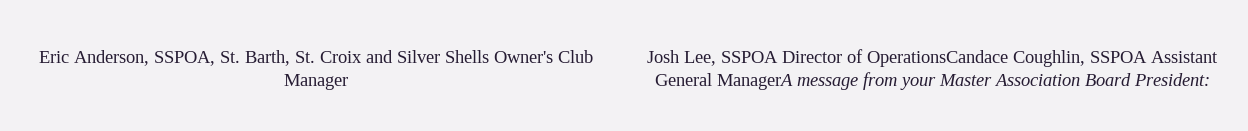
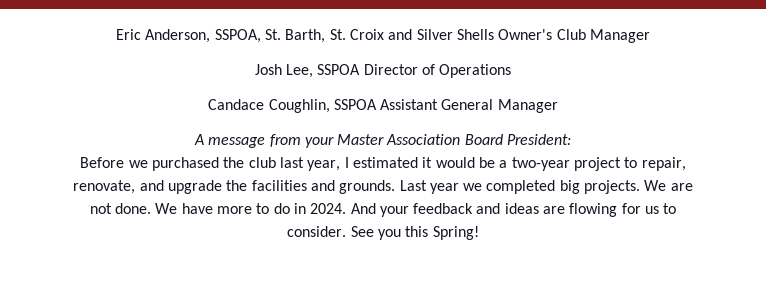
[867,50,1008,67] OperationsCandace -> [439,64,512,78] [208,99,265,110] Operations // Candace
[716,74,793,90] ManagerA -> [497,99,558,113] [193,134,204,145] Manager // A
(1210, 79) none -> [80,157,686,171] [73,180,693,194] [89,203,677,217] [287,226,479,240] // Before we purchased the club last year, I estimated it would be a two-year project to repair, renovate, and upgrade the facilities and grounds. Last year we completed big projects. We are not done. We have more to do in 2024. And your feedback and ideas are flowing for us to consider. See you this Spring!

